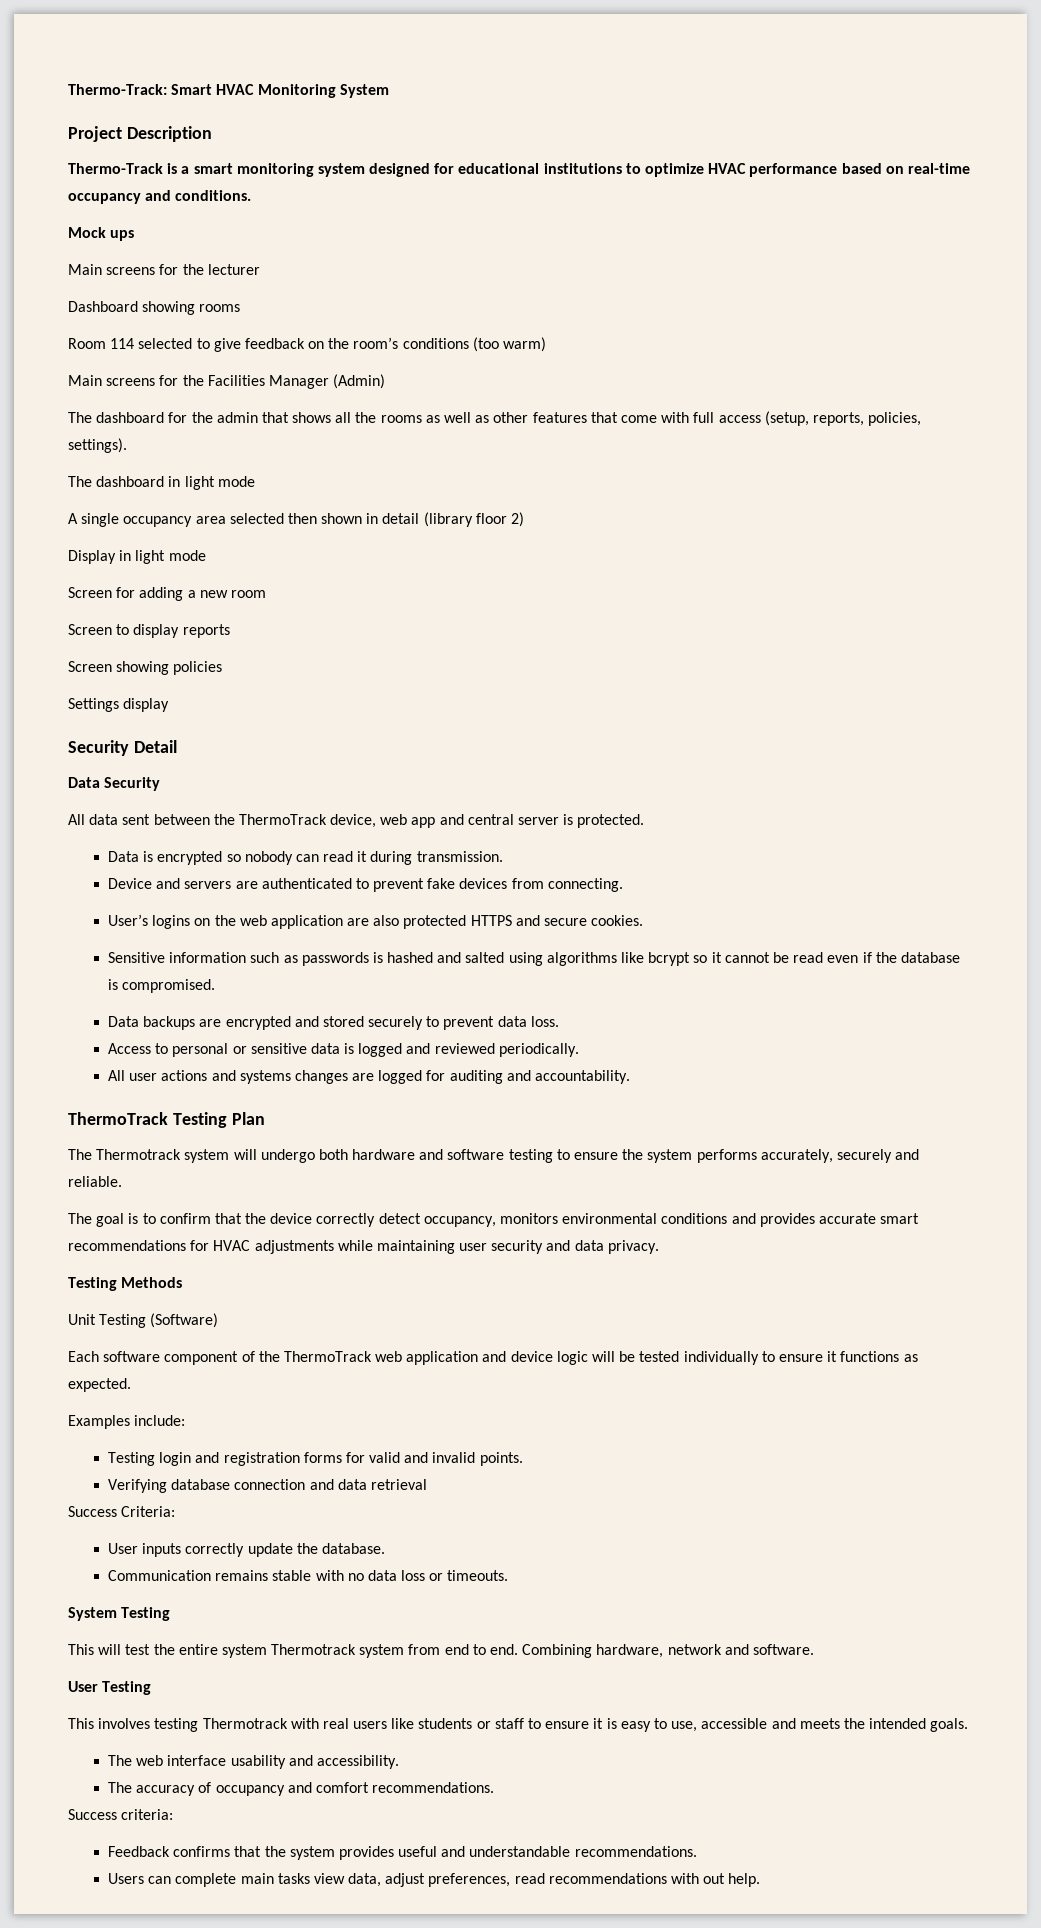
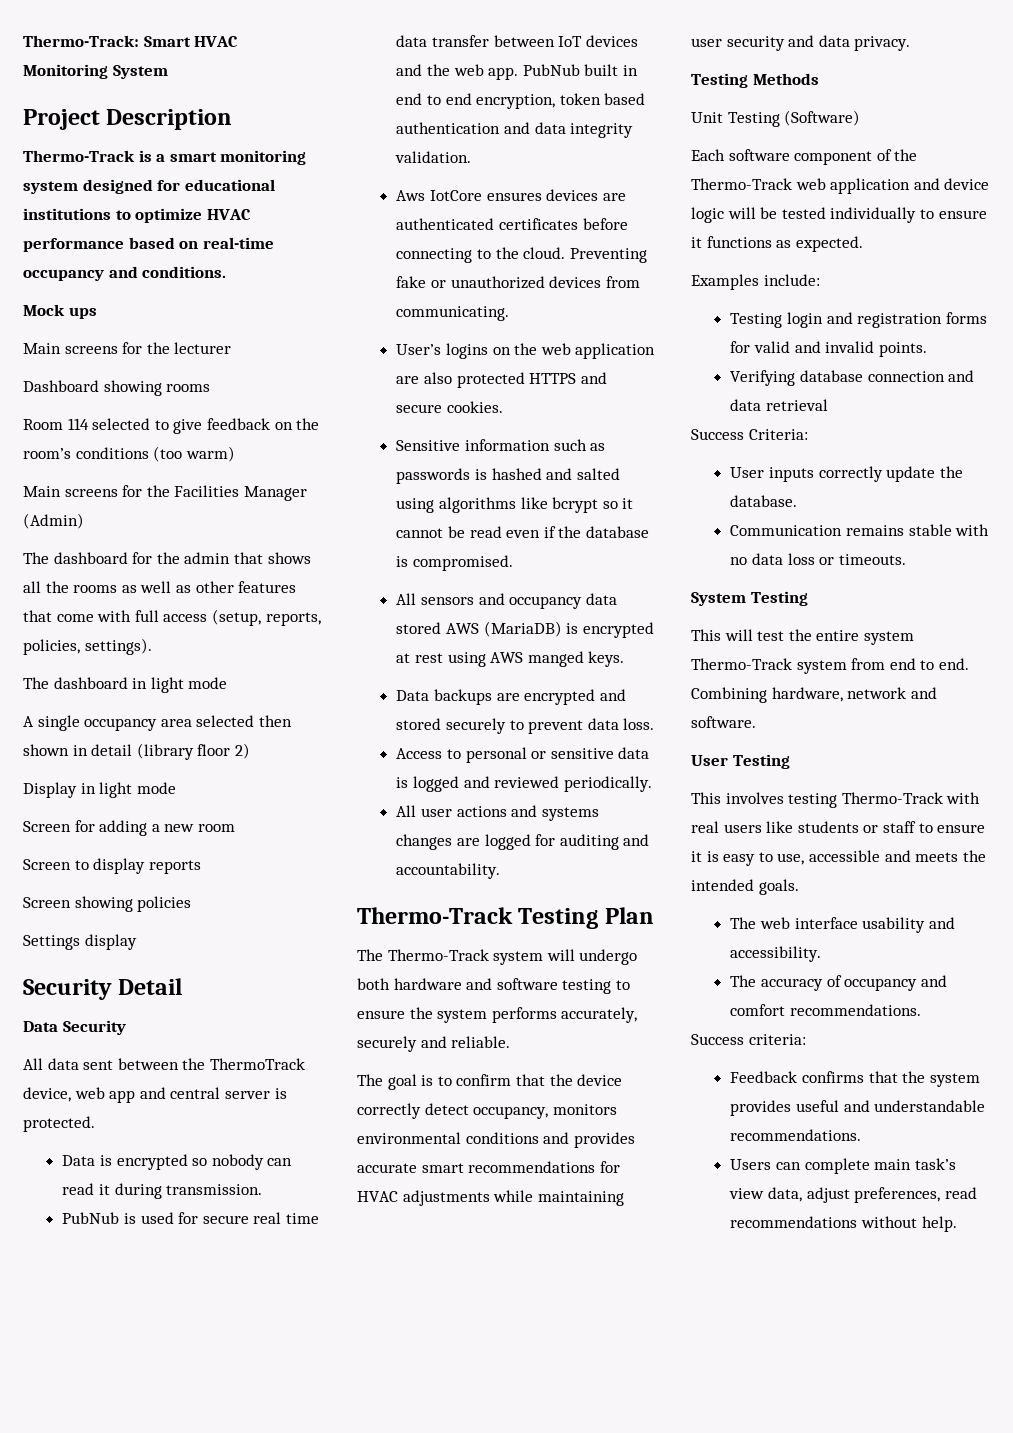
[108,878,456,892] Device and servers are authenticated to prevent fake -> [62,1212,319,1224] [396,35,638,47] [396,64,638,80] [396,93,646,109] [396,122,634,138] [395,151,472,163] [396,189,626,201] [396,218,628,230] [396,247,647,263] [396,276,545,289] PubNub is used for secure real time data transfer between IoT devices and the web app. PubNub built in end to end encryption, token based authentication and data integrity validation. // Aws IotCore ensures devices are authenticated certificates before connecting to the cloud. Preventing fake or unauthorized
[547,878,623,892] connecting. -> [396,306,510,321] communicating.
(216, 986) none -> [396,593,617,609] [396,621,654,638] [396,651,625,667] // All sensors and occupancy data stored AWS (MariaDB) is encrypted at rest using AWS manged keys.
[68,1112,168,1125] ThermoTrack -> [357,907,513,924] Thermo-Track
[96,1149,182,1160] Thermotrack -> [387,949,489,961] Thermo-Track
[283,1351,372,1362] ThermoTrack -> [691,178,792,190] Thermo-Track
[271,1644,357,1655] Thermotrack -> [691,658,792,670] Thermo-Track
[202,1718,288,1729] Thermotrack -> [841,792,943,804] Thermo-Track
[277,1873,310,1884] tasks -> [914,1158,956,1170] task’s
[671,1873,726,1884] with out -> [861,1216,918,1228] without

